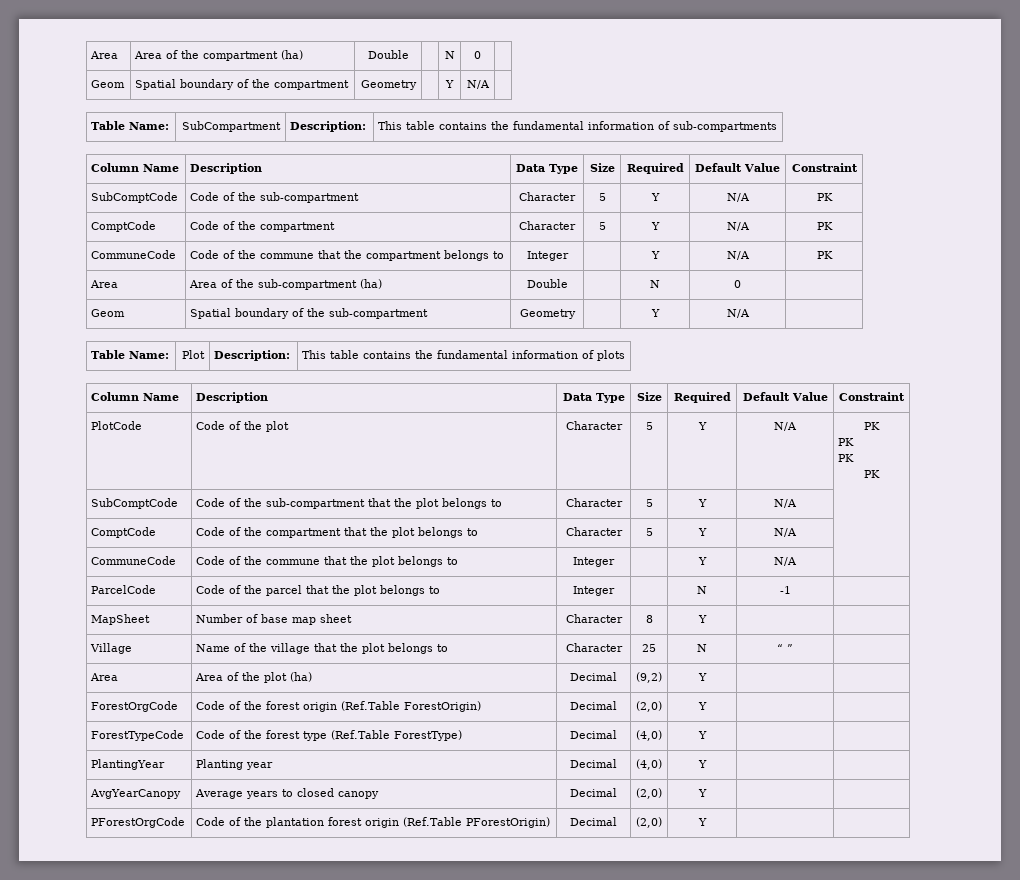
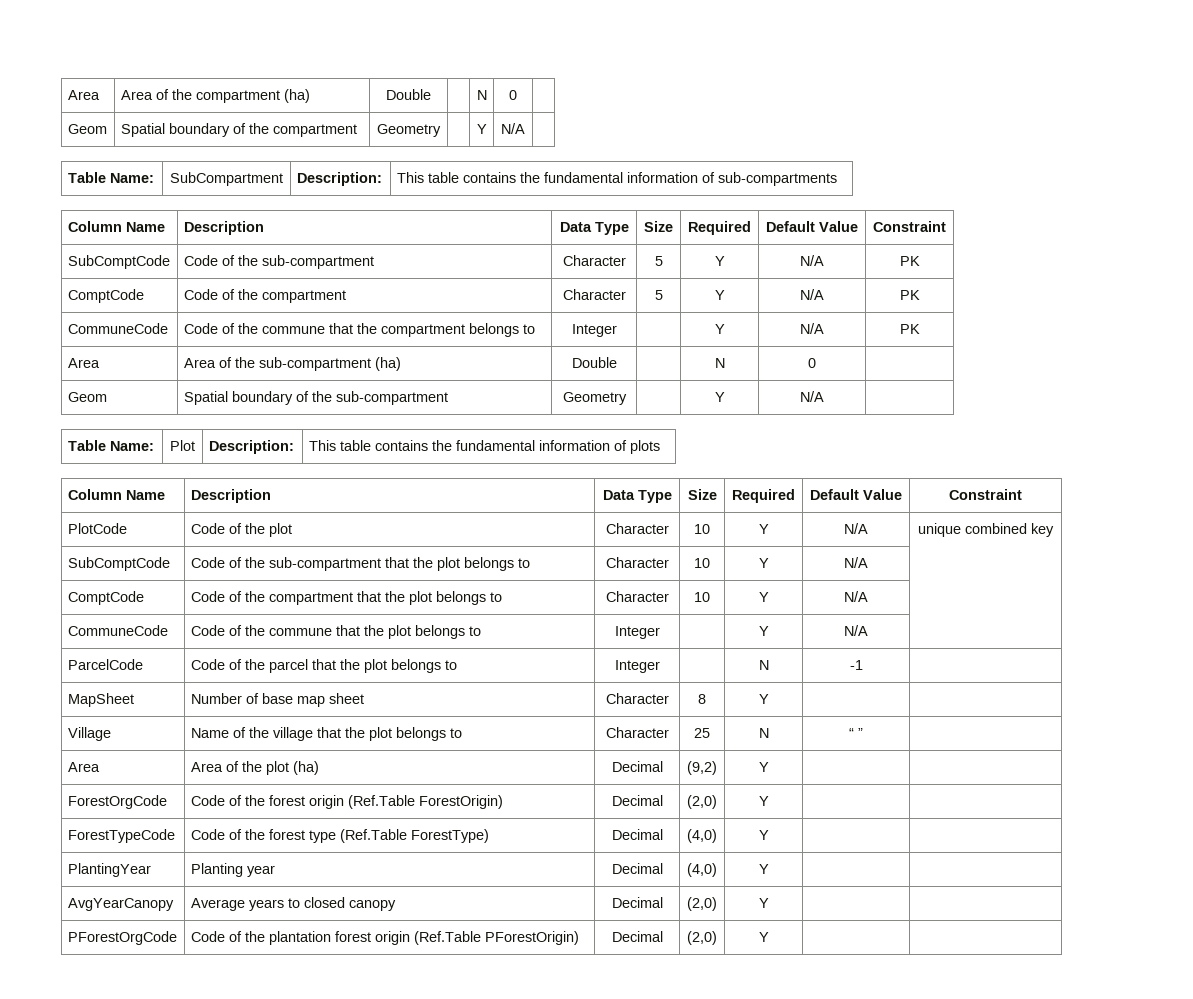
[645,422,653,430] [697,422,707,430] [774,422,797,431] [864,422,880,430] [838,438,855,446] [838,454,855,462] [864,470,880,478] 5 | Y | N/A | PK // PK // PK // PK -> [694,524,710,534] [758,524,769,534] [844,523,868,534] [918,523,1054,537] 10 | Y | N/A | unique combined key
[645,499,653,507] 5 -> [694,558,710,568] 10
[645,528,653,536] 5 -> [694,592,710,602] 10

